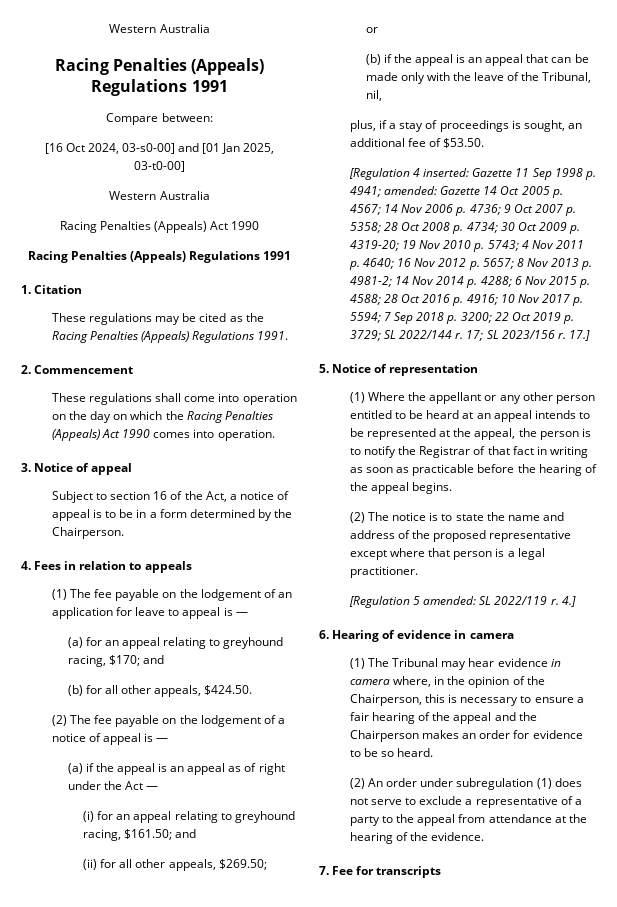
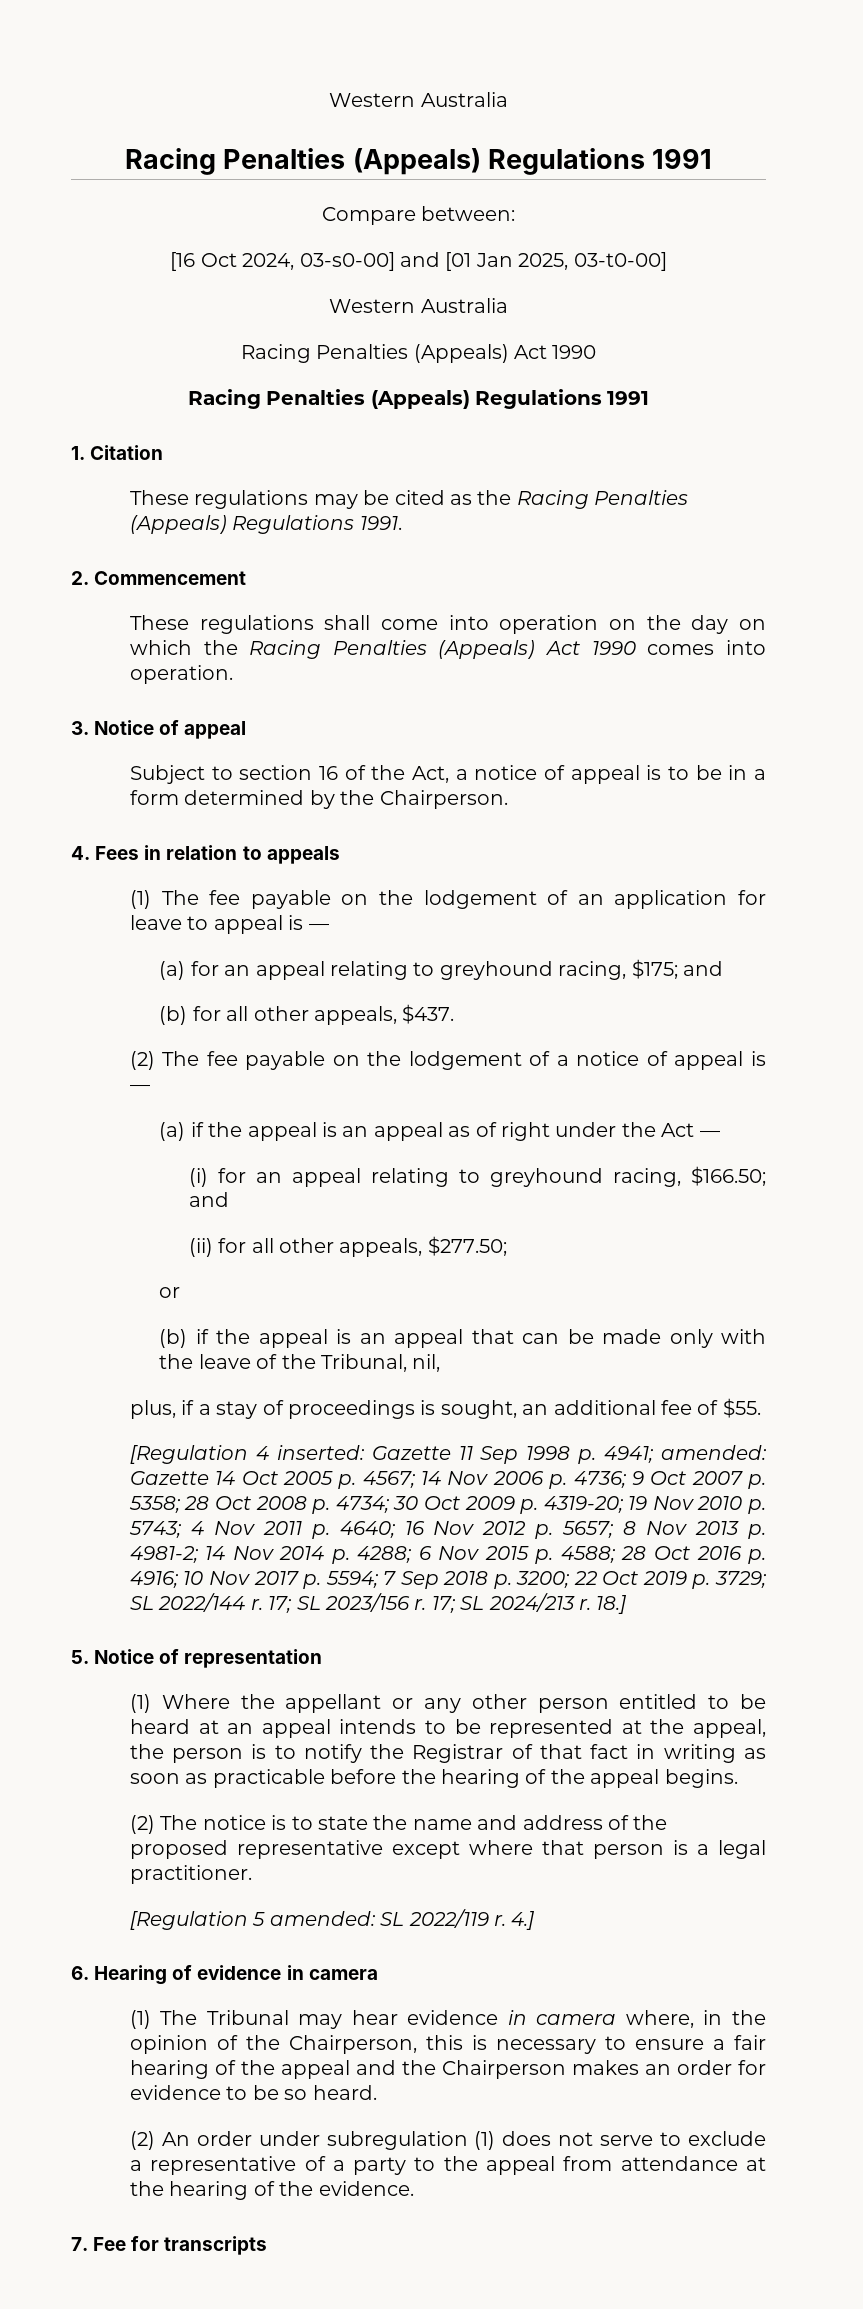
[108,655,140,666] $170; -> [631,959,678,979] $175;
[204,685,253,695] $424.50. -> [402,1004,455,1024] $437.
[124,829,173,840] $161.50; -> [691,1166,766,1186] $166.50;
[218,859,267,870] $269.50; -> [427,1236,507,1256] $277.50;
[443,138,485,148] $53.50. -> [722,1398,761,1418] $55.
[568,330,590,341] 17.] -> [431,1593,628,1614] 17; SL 2024/213 r. 18.]

